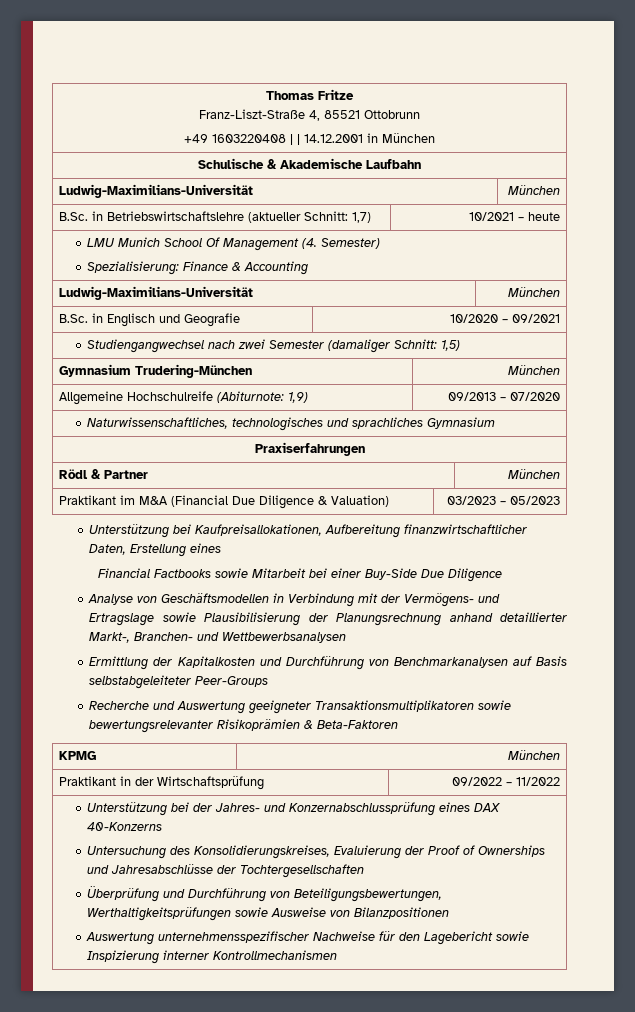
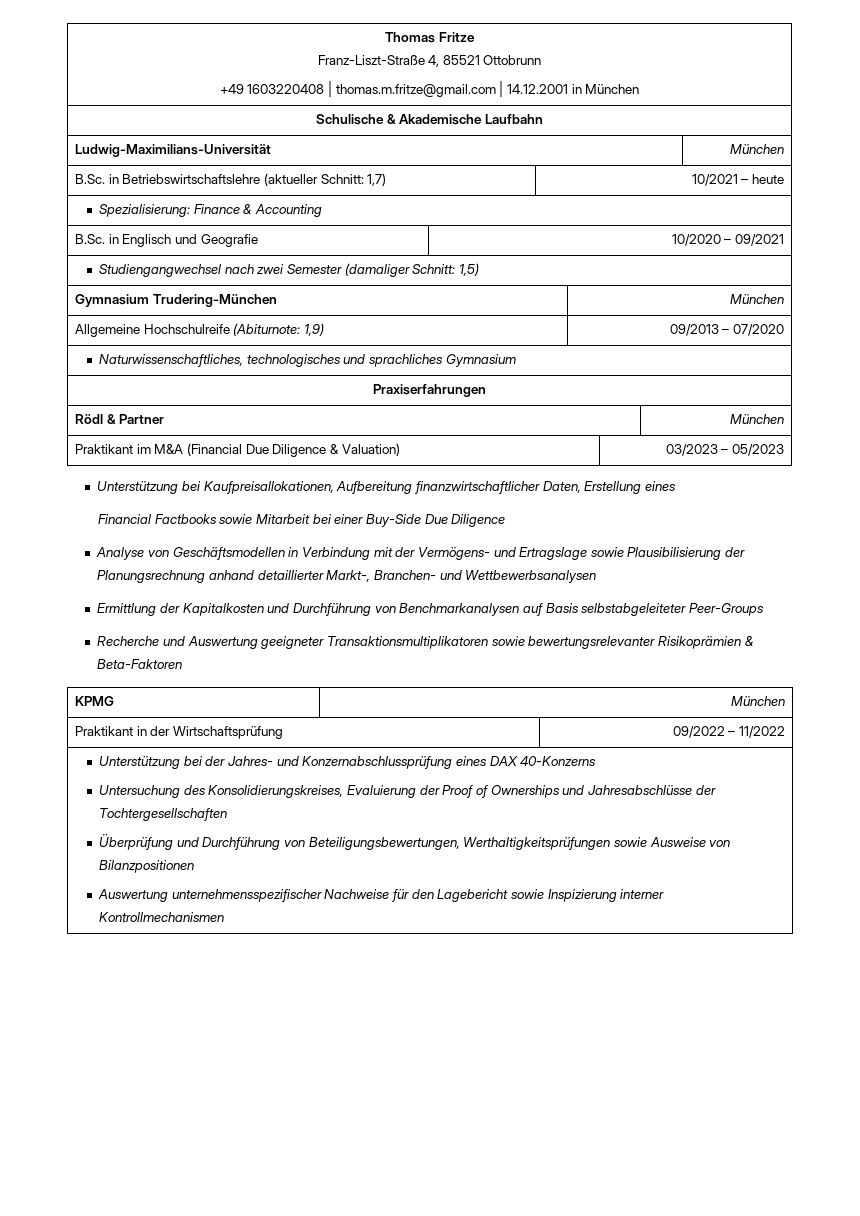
(293, 139) none -> [335,84,496,97] thomas.m.fritze@gmail.com
[87,237,381,251] LMU Munich School Of Management (4. Semester) // -> (784, 179) none
[59,286,254,300] [507,287,560,297] // Ludwig-Maximilians-Universität | München -> (323, 210) none

